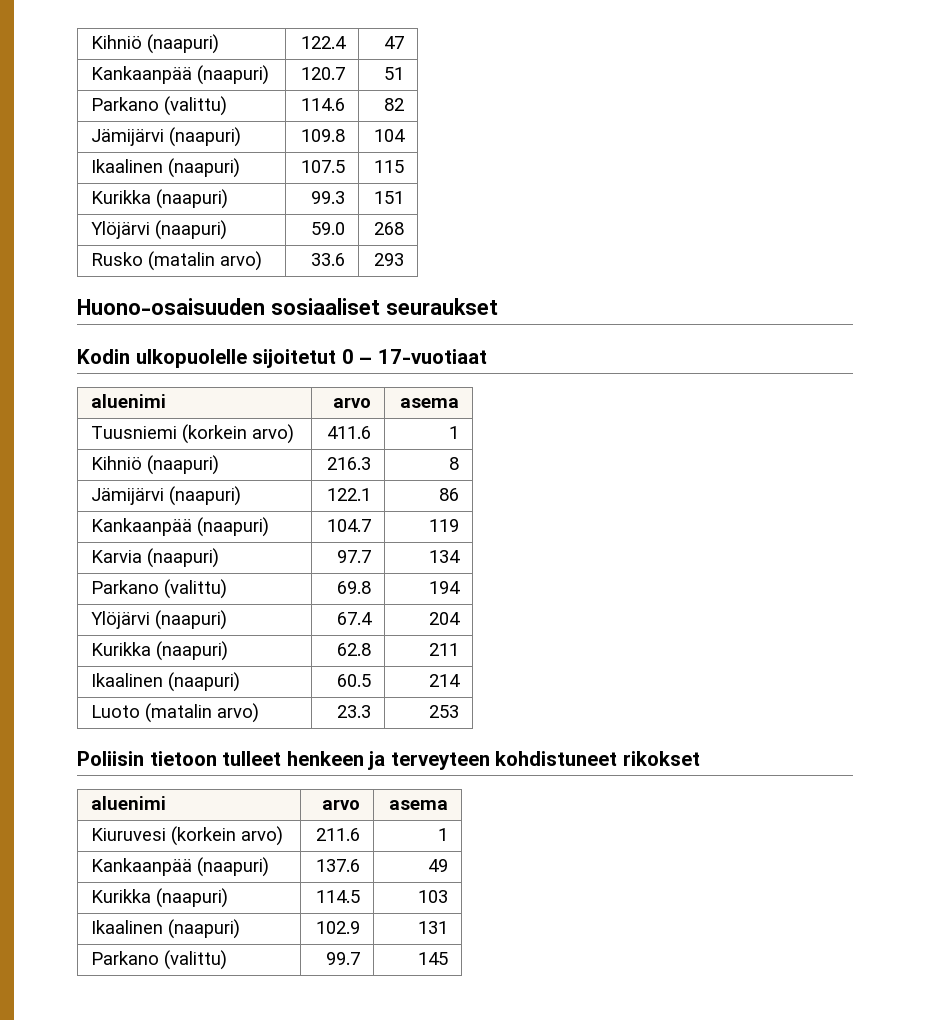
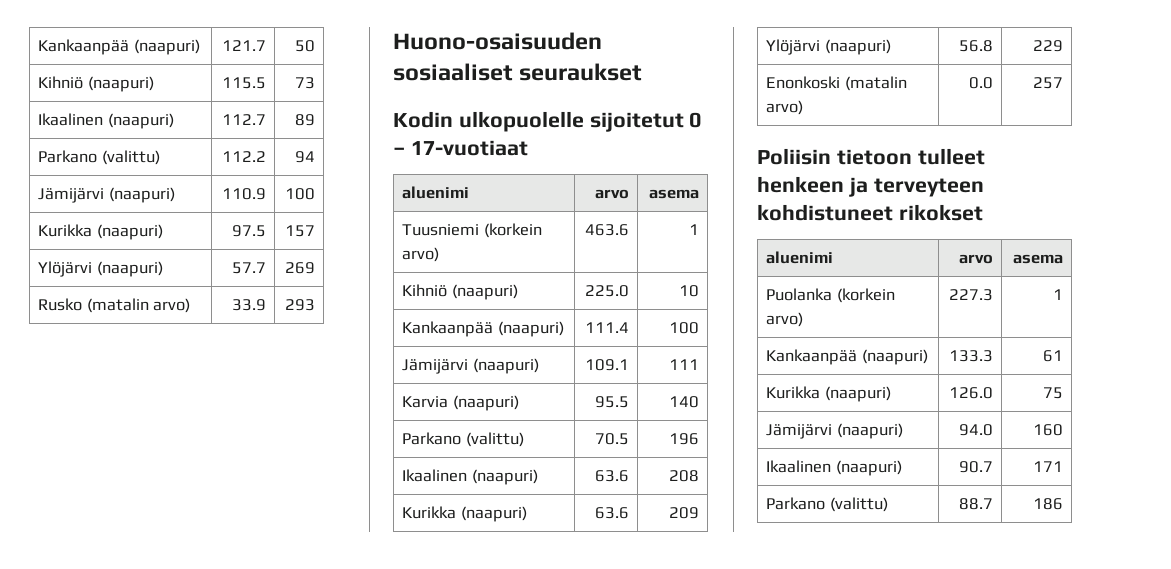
[90,34,219,54] [301,36,347,49] [384,36,405,49] [90,65,269,85] [301,67,346,80] [384,67,405,80] [90,96,227,116] [301,98,346,111] [384,98,405,111] [90,127,241,147] [301,129,346,142] [374,129,406,142] [90,158,240,178] [301,160,346,173] [374,160,405,173] [90,189,228,209] [311,191,346,204] [374,191,405,204] [90,220,227,240] [311,222,346,235] [374,222,405,235] Kihniö (naapuri) | 122.4 | 47 // Kankaanpää (naapuri) | 120.7 | 51 // Parkano (valittu) | 114.6 | 82 // Jämijärvi (naapuri) | 109.8 | 104 // Ikaalinen (naapuri) | 107.5 | 115 // Kurikka (naapuri) | 99.3 | 151 // Ylöjärvi (naapuri) | 59.0 | 268 -> [38,39,200,55] [221,40,266,51] [294,40,315,52] [38,76,154,92] [221,77,266,89] [294,77,315,89] [38,113,174,129] [221,114,266,125] [294,114,315,126] [38,150,160,165] [221,151,266,162] [294,151,315,163] [38,187,175,203] [221,188,266,200] [284,188,315,200] [38,224,163,240] [231,225,266,237] [284,225,315,237] [38,261,163,277] [231,262,266,274] [284,262,315,274] Kankaanpää (naapuri) | 121.7 | 50 // Kihniö (naapuri) | 115.5 | 73 // Ikaalinen (naapuri) | 112.7 | 89 // Parkano (valittu) | 112.2 | 94 // Jämijärvi (naapuri) | 110.9 | 100 // Kurikka (naapuri) | 97.5 | 157 // Ylöjärvi (naapuri) | 57.7 | 269
[311,253,346,266] 33.6 -> [231,299,266,311] 33.9
[327,426,372,439] 411.6 -> [584,224,629,236] 463.6
[327,457,372,470] [449,457,460,470] [90,486,241,506] [327,488,372,501] [439,488,460,501] [90,517,269,537] [327,519,372,532] [429,519,460,532] 216.3 | 8 // Jämijärvi (naapuri) | 122.1 | 86 // Kankaanpää (naapuri) | 104.7 | 119 -> [584,285,629,297] [678,285,699,297] [402,321,564,337] [584,322,629,333] [668,322,699,334] [402,358,539,374] [584,359,629,371] [668,359,699,370] 225.0 | 10 // Kankaanpää (naapuri) | 111.4 | 100 // Jämijärvi (naapuri) | 109.1 | 111
[337,550,372,563] [429,550,461,563] [90,579,227,599] [337,581,372,594] [429,581,461,594] [90,610,227,630] [337,612,373,625] [429,612,461,625] [90,641,228,661] [337,643,372,656] [429,643,460,656] [90,672,240,692] [337,674,372,687] [429,674,461,687] [90,703,259,723] [337,705,372,718] [429,705,460,718] 97.7 | 134 // Parkano (valittu) | 69.8 | 194 // Ylöjärvi (naapuri) | 67.4 | 204 // Kurikka (naapuri) | 62.8 | 211 // Ikaalinen (naapuri) | 60.5 | 214 // Luoto (matalin arvo) | 23.3 | 253 -> [594,396,629,408] [668,396,699,408] [402,432,524,447] [594,433,629,445] [668,433,699,445] [402,469,538,485] [594,470,629,482] [668,470,699,482] [402,506,527,522] [594,507,629,519] [668,507,699,519] [766,39,891,55] [958,40,993,52] [1032,40,1063,52] [766,76,907,91] [766,100,804,115] [968,77,993,89] [1032,77,1063,89] 95.5 | 140 // Parkano (valittu) | 70.5 | 196 // Ikaalinen (naapuri) | 63.6 | 208 // Kurikka (naapuri) | 63.6 | 209 // Ylöjärvi (naapuri) | 56.8 | 229 // Enonkoski (matalin arvo) | 0.0 | 257
[90,826,283,846] [316,828,361,841] Kiuruvesi (korkein arvo) | 211.6 -> [766,288,895,303] [766,312,804,327] [948,289,993,301] Puolanka (korkein arvo) | 227.3
[316,859,361,872] [428,859,449,872] [90,888,228,908] [316,890,361,903] [418,890,449,903] [90,919,240,939] [316,921,361,934] [418,921,449,934] [90,950,227,970] [326,952,361,965] [418,952,449,965] 137.6 | 49 // Kurikka (naapuri) | 114.5 | 103 // Ikaalinen (naapuri) | 102.9 | 131 // Parkano (valittu) | 99.7 | 145 -> [948,350,993,362] [1042,350,1063,362] [766,386,891,402] [948,387,993,399] [1042,387,1063,399] [766,423,903,439] [958,424,993,436] [1032,424,1063,436] [766,460,902,476] [958,461,993,473] [1032,461,1063,472] [766,497,888,512] [958,498,993,510] [1032,498,1063,510] 133.3 | 61 // Kurikka (naapuri) | 126.0 | 75 // Jämijärvi (naapuri) | 94.0 | 160 // Ikaalinen (naapuri) | 90.7 | 171 // Parkano (valittu) | 88.7 | 186

